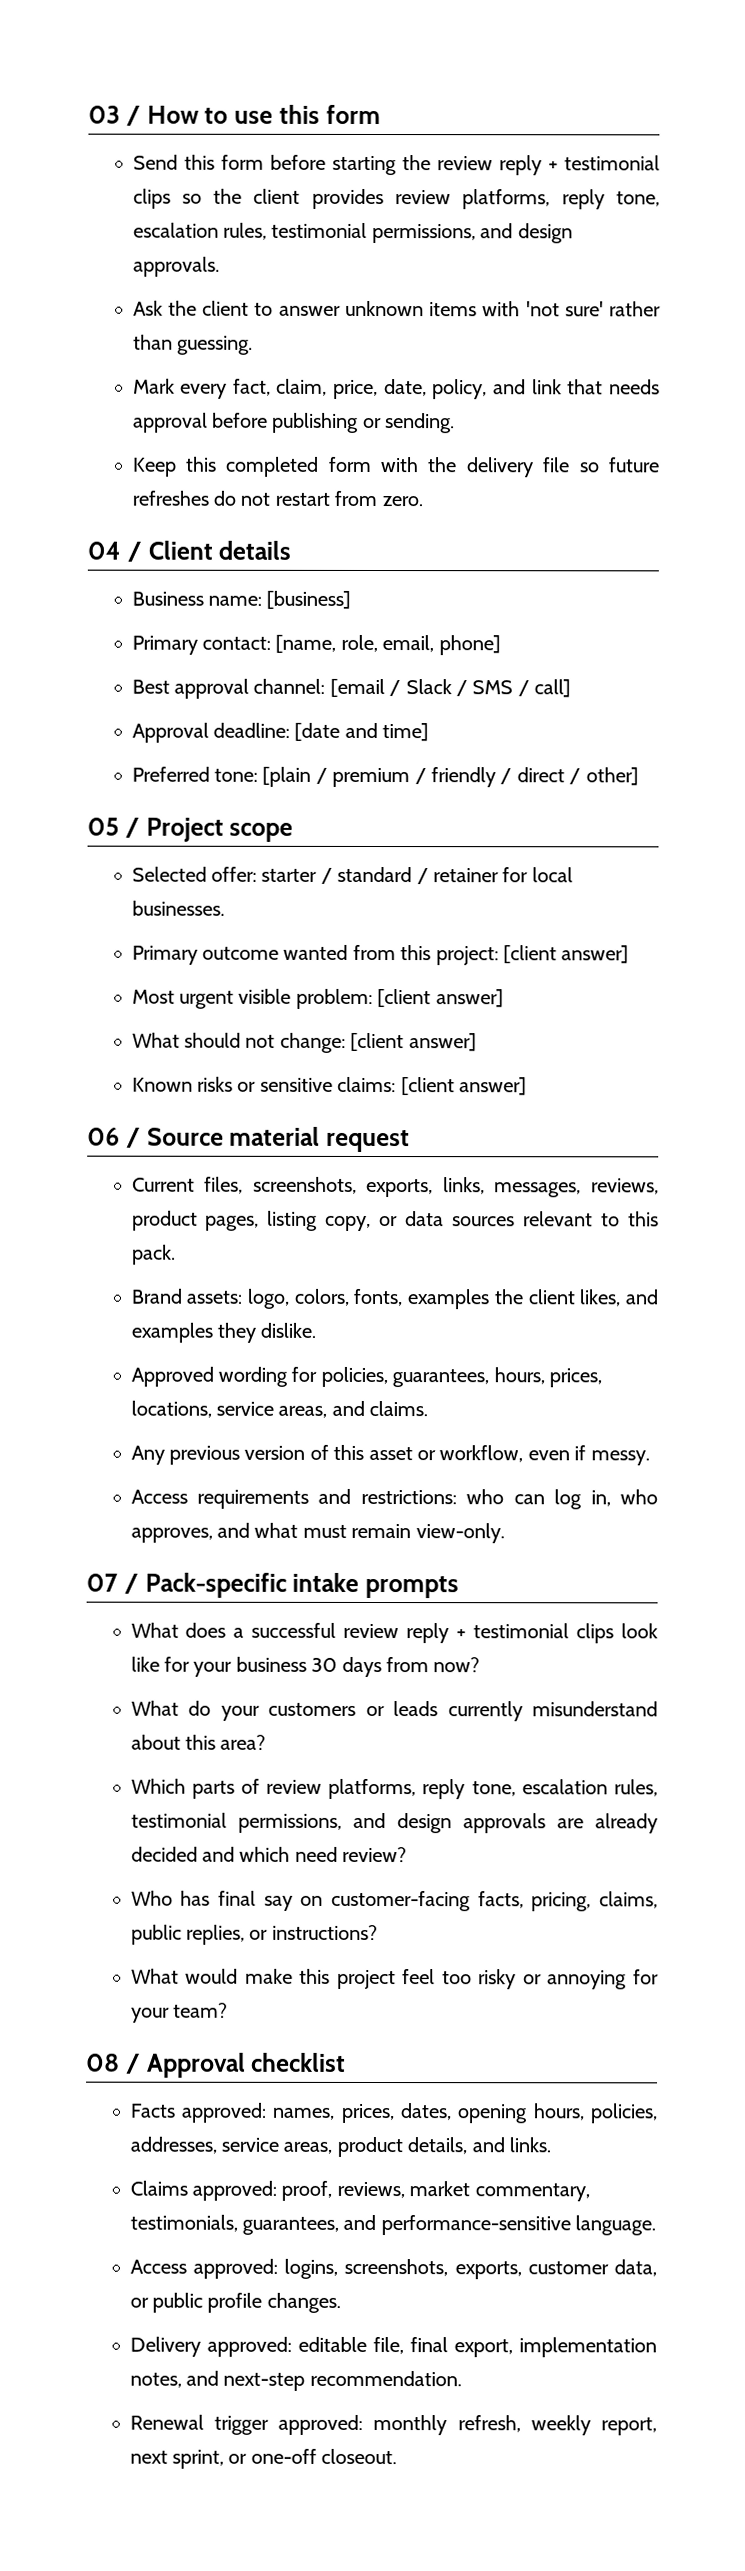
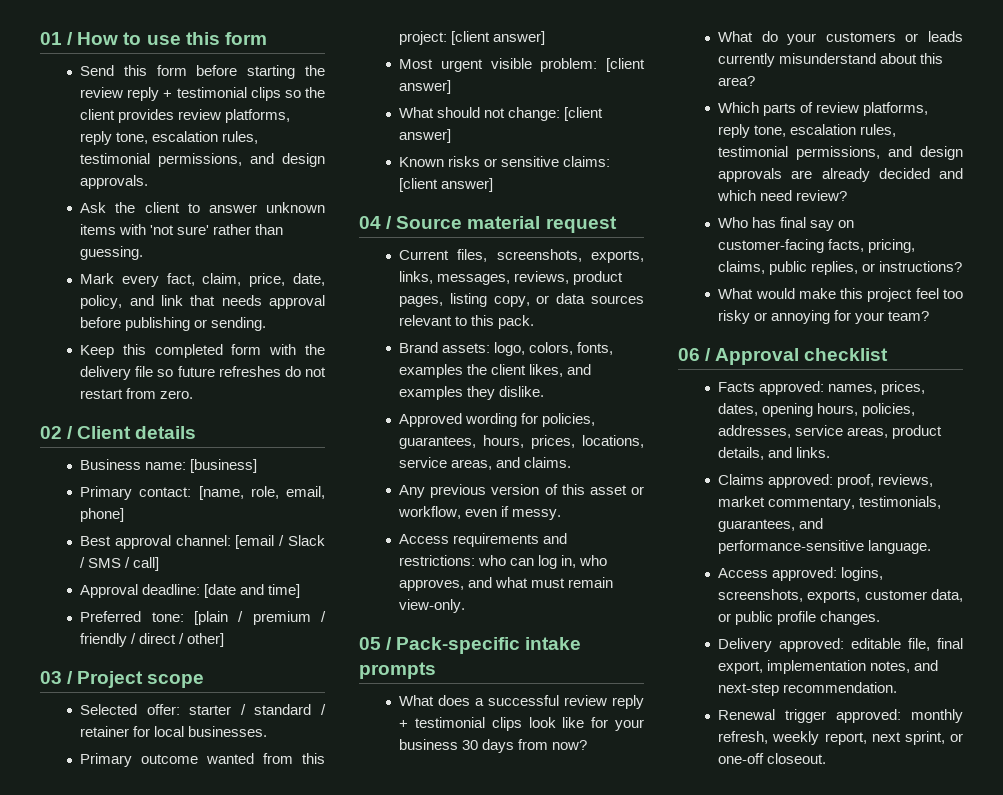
[88,105,120,124] 03 -> [40,32,62,45] 01
[87,541,121,560] 04 -> [40,426,62,439] 02
[87,817,119,836] 05 -> [40,671,62,684] 03
[87,1127,120,1146] 06 -> [359,216,381,229] 04
[86,1573,118,1592] 07 -> [359,637,381,650] 05
[86,2053,120,2072] 08 -> [678,348,700,361] 06

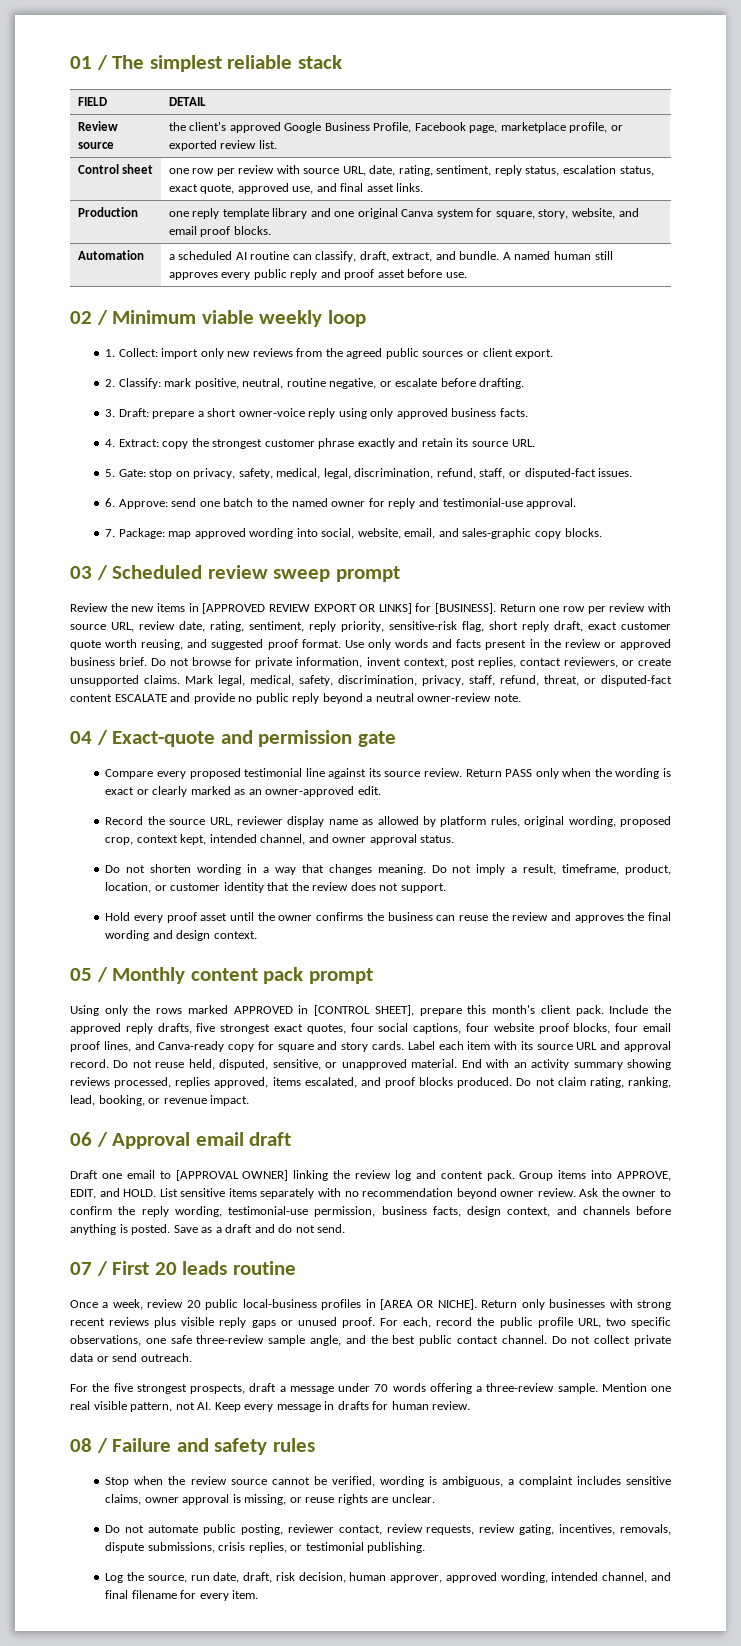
[77,32,267,45] [80,65,325,79] [80,87,325,101] [80,109,291,123] [80,131,259,145] [80,153,325,167] [80,175,149,189] [80,202,325,213] [80,224,284,235] [80,246,144,260] [80,273,325,287] [80,295,326,309] [80,317,267,331] [80,344,325,358] [80,366,326,380] [80,388,194,399] [40,426,197,439] [80,459,258,473] [80,486,326,500] [80,508,125,522] [80,535,325,549] [80,557,160,571] [80,584,301,598] [80,611,327,625] [80,633,225,647] [40,671,205,688] [80,704,326,715] [80,726,268,737] [80,753,326,767] [399,31,546,45] [399,58,645,72] [399,80,452,94] [399,107,604,121] [399,129,452,143] [399,156,611,167] [399,178,494,192] [359,216,617,233] [399,249,644,263] [399,271,624,285] [399,293,644,307] [399,315,535,329] [399,342,614,356] [399,364,592,378] [399,386,545,400] [399,413,596,427] [399,435,644,449] [399,457,572,470] [399,484,644,498] [398,506,562,520] [399,533,568,547] [399,555,608,569] [399,577,614,591] [399,599,466,613] [359,637,582,654] [359,662,436,679] [399,695,644,709] [399,717,644,731] [399,739,588,753] [718,31,963,45] [718,53,944,67] [718,76,756,86] [718,102,929,116] [718,124,897,138] [718,146,963,160] [718,168,963,182] [717,190,848,201] [718,217,855,231] [718,239,916,253] [718,261,963,275] [718,288,963,302] [718,310,930,324] [678,348,889,365] [718,381,926,395] [718,403,916,417] [718,425,943,439] [718,447,831,460] [718,474,934,488] [718,496,942,510] [718,518,824,532] [718,540,932,554] [718,567,884,581] [718,589,963,603] [718,611,881,625] [718,638,963,652] [718,660,939,674] [718,682,898,696] [718,709,963,723] [718,731,963,745] [718,753,827,764] How to use this form // Send this form before starting the review reply + testimonial clips so the client provides review platforms, reply tone, escalation rules, testimonial permissions, and design approvals. // Ask the client to answer unknown items with 'not sure' rather than guessing. // Mark every fact, claim, price, date, policy, and link that needs approval before publishing or sending. // Keep this completed form with the delivery file so future refreshes do not restart from zero. // 02 / Client details // Business name: [business] // Primary contact: [name, role, email, phone] // Best approval channel: [email / Slack / SMS / call] // Approval deadline: [date and time] // Preferred tone: [plain / premium / friendly / direct / other] // 03 / Project scope // Selected offer: starter / standard / retainer for local businesses. // Primary outcome wanted from this project: [client answer] // Most urgent visible problem: [client answer] // What should not change: [client answer] // Known risks or sensitive claims: [client answer] // 04 / Source material request // Current files, screenshots, exports, links, messages, reviews, product pages, listing copy, or data sources relevant to this pack. // Brand assets: logo, colors, fonts, examples the client likes, and examples they dislike. // Approved wording for policies, guarantees, hours, prices, locations, service areas, and claims. // Any previous version of this asset or workflow, even if messy. // Access requirements and restrictions: who can log in, who approves, and what must remain view-only. // 05 / Pack-specific intake prompts // What does a successful review reply + testimonial clips look like for your business 30 days from now? // What do your customers or leads currently misunderstand about this area? // Which parts of review platforms, reply tone, escalation rules, testimonial permissions, and design approvals are already decided and which need review? // Who has final say on customer-facing facts, pricing, claims, public replies, or instructions? // What would make this project feel too risky or annoying for your team? // 06 / Approval checklist // Facts approved: names, prices, dates, opening hours, policies, addresses, service areas, product details, and links. // Claims approved: proof, reviews, market commentary, testimonials, guarantees, and performance-sensitive language. // Access approved: logins, screenshots, exports, customer data, or public profile changes. // Delivery approved: editable file, final export, implementation notes, and next-step recommendation. // Renewal trigger approved: monthly refresh, weekly report, next sprint, or one-off closeout. -> [112,55,342,72] [77,97,107,106] [168,97,206,106] [77,121,118,131] [77,142,114,149] [168,122,623,133] [168,140,277,151] [77,164,154,174] [168,165,654,176] [168,183,424,194] [77,207,138,217] [168,208,639,219] [168,226,271,237] [77,250,144,260] [168,251,613,262] [168,269,467,280] [70,310,366,327] [105,348,554,359] [105,378,525,389] [105,408,528,419] [105,438,535,449] [105,468,633,479] [105,498,577,509] [105,528,602,539] [70,565,400,582] [70,603,671,614] [70,621,671,632] [70,639,672,650] [70,657,671,668] [70,675,672,686] [70,693,521,704] [70,730,396,747] [105,768,672,779] [105,786,381,797] [105,816,672,827] [105,834,455,845] [105,864,671,875] [105,882,446,893] [105,912,672,923] [105,930,257,941] [70,967,373,984] [70,1005,672,1016] [70,1023,671,1034] [70,1041,671,1052] [70,1059,672,1070] [70,1077,671,1088] [70,1095,250,1106] [70,1132,292,1149] [70,1170,671,1181] [70,1188,671,1199] [70,1206,671,1217] [70,1224,346,1235] [70,1261,296,1276] [70,1299,671,1310] [70,1317,672,1328] [70,1335,671,1346] [70,1353,192,1362] [70,1383,671,1394] [70,1401,471,1412] [70,1438,315,1455] [105,1476,671,1487] [105,1494,435,1505] [105,1524,671,1535] [105,1542,426,1553] [105,1572,671,1583] [105,1590,259,1601] The simplest reliable stack // FIELD | DETAIL // Review source | the client's approved Google Business Profile, Facebook page, marketplace profile, or exported review list. // Control sheet | one row per review with source URL, date, rating, sentiment, reply status, escalation status, exact quote, approved use, and final asset links. // Production | one reply template library and one original Canva system for square, story, website, and email proof blocks. // Automation | a scheduled AI routine can classify, draft, extract, and bundle. A named human still approves every public reply and proof asset before use. // 02 / Minimum viable weekly loop // 1. Collect: import only new reviews from the agreed public sources or client export. // 2. Classify: mark positive, neutral, routine negative, or escalate before drafting. // 3. Draft: prepare a short owner-voice reply using only approved business facts. // 4. Extract: copy the strongest customer phrase exactly and retain its source URL. // 5. Gate: stop on privacy, safety, medical, legal, discrimination, refund, staff, or disputed-fact issues. // 6. Approve: send one batch to the named owner for reply and testimonial-use approval. // 7. Package: map approved wording into social, website, email, and sales-graphic copy blocks. // 03 / Scheduled review sweep prompt // Review the new items in [APPROVED REVIEW EXPORT OR LINKS] for [BUSINESS]. Return one row per review with source URL, review date, rating, sentiment, reply priority, sensitive-risk flag, short reply draft, exact customer quote worth reusing, and suggested proof format. Use only words and facts present in the review or approved business brief. Do not browse for private information, invent context, post replies, contact reviewers, or create unsupported claims. Mark legal, medical, safety, discrimination, privacy, staff, refund, threat, or disputed-fact content ESCALATE and provide no public reply beyond a neutral owner-review note. // 04 / Exact-quote and permission gate // Compare every proposed testimonial line against its source review. Return PASS only when the wording is exact or clearly marked as an owner-approved edit. // Record the source URL, reviewer display name as allowed by platform rules, original wording, proposed crop, context kept, intended channel, and owner approval status. // Do not shorten wording in a way that changes meaning. Do not imply a result, timeframe, product, location, or customer identity that the review does not support. // Hold every proof asset until the owner confirms the business can reuse the review and approves the final wording and design context. // 05 / Monthly content pack prompt // Using only the rows marked APPROVED in [CONTROL SHEET], prepare this month's client pack. Include the approved reply drafts, five strongest exact quotes, four social captions, four website proof blocks, four email proof lines, and Canva-ready copy for square and story cards. Label each item with its source URL and approval record. Do not reuse held, disputed, sensitive, or unapproved material. End with an activity summary showing reviews processed, replies approved, items escalated, and proof blocks produced. Do not claim rating, ranking, lead, booking, or revenue impact. // 06 / Approval email draft // Draft one email to [APPROVAL OWNER] linking the review log and content pack. Group items into APPROVE, EDIT, and HOLD. List sensitive items separately with no recommendation beyond owner review. Ask the owner to confirm the reply wording, testimonial-use permission, business facts, design context, and channels before anything is posted. Save as a draft and do not send. // 07 / First 20 leads routine // Once a week, review 20 public local-business profiles in [AREA OR NICHE]. Return only businesses with strong recent reviews plus visible reply gaps or unused proof. For each, record the public profile URL, two specific observations, one safe three-review sample angle, and the best public contact channel. Do not collect private data or send outreach. // For the five strongest prospects, draft a message under 70 words offering a three-review sample. Mention one real visible pattern, not AI. Keep every message in drafts for human review. // 08 / Failure and safety rules // Stop when the review source cannot be verified, wording is ambiguous, a complaint includes sensitive claims, owner approval is missing, or reuse rights are unclear. // Do not automate public posting, reviewer contact, review requests, review gating, incentives, removals, dispute submissions, crisis replies, or testimonial publishing. // Log the source, run date, draft, risk decision, human approver, approved wording, intended channel, and final filename for every item.

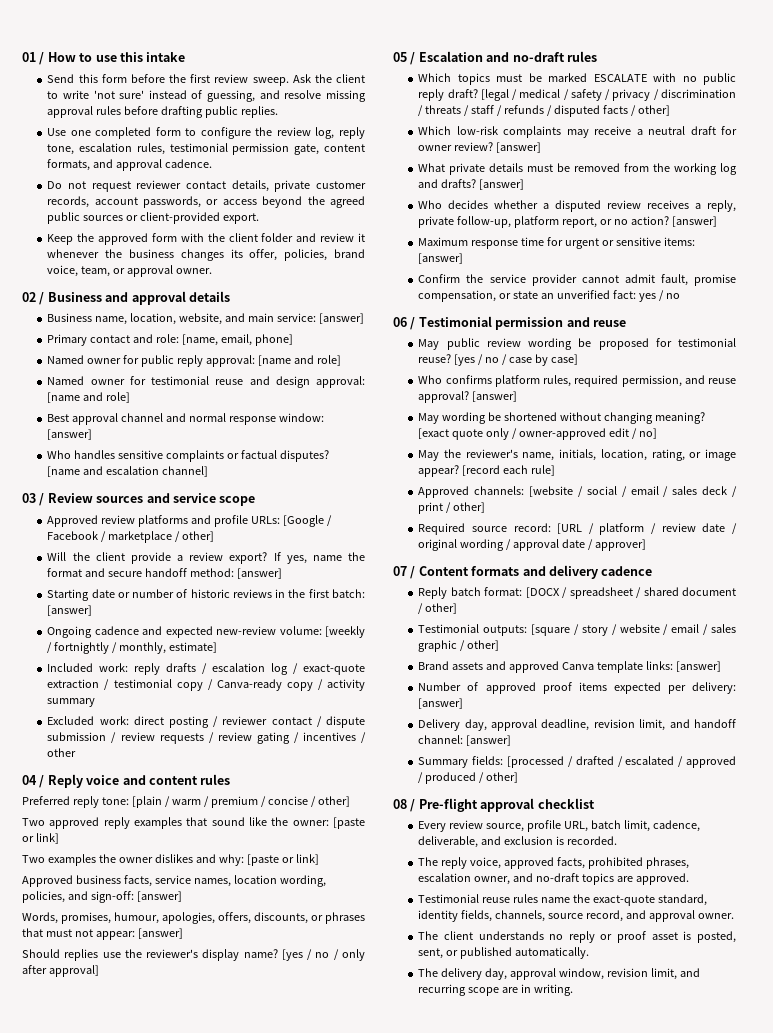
[112,55,342,72] [77,97,107,106] [168,97,206,106] [77,121,118,131] [77,142,114,149] [168,122,623,133] [168,140,277,151] [77,164,154,174] [168,165,654,176] [168,183,424,194] [77,207,138,217] [168,208,639,219] [168,226,271,237] [77,250,144,260] [168,251,613,262] [168,269,467,280] [70,310,366,327] [105,348,323,359] The simplest reliable stack // FIELD | DETAIL // Review source | the client's approved Google Business Profile, Facebook page, marketplace profile, or exported review list. // Control sheet | one row per review with source URL, date, rating, sentiment, reply status, escalation status, exact quote, approved use, and final asset links. // Production | one reply template library and one original Canva system for square, story, website, and email proof blocks. // Automation | a scheduled AI routine can classify, draft, extract, and bundle. A named human still approves every public reply and proof asset before use. // 02 / Minimum viable weekly loop // 1. Collect: import only new reviews from -> [47,52,186,62] [47,74,365,86] [47,90,366,102] [47,106,279,118] [47,127,365,139] [47,143,366,155] [47,159,213,171] [47,180,366,192] [47,196,303,208] How to use this intake // Send this form before the first review sweep. Ask the client to write 'not sure' instead of guessing, and resolve missing approval rules before drafting public replies. // Use one completed form to configure the review log, reply tone, escalation rules, testimonial permission gate, content formats, and approval cadence. // Do not request reviewer contact details, private customer records, account passwords, or access beyond
[482,348,513,357] client -> [140,212,221,224] client-provided
[105,378,525,389] [105,408,528,419] [105,438,535,449] [105,468,633,479] [105,498,577,509] [105,528,602,539] [70,565,400,582] [70,603,671,614] [70,621,671,632] [70,639,672,650] [70,657,671,668] [70,675,672,686] [70,693,521,704] [70,730,396,747] [105,768,672,779] [105,786,381,797] [105,816,672,827] [105,834,455,845] [105,864,671,875] [105,882,446,893] [105,912,672,923] [105,930,257,941] [70,967,373,984] [70,1005,672,1016] [70,1023,671,1034] [70,1041,671,1052] [70,1059,672,1070] [70,1077,671,1088] [70,1095,250,1106] [70,1132,292,1149] [70,1170,671,1181] [70,1188,671,1199] [70,1206,671,1217] [70,1224,346,1235] [70,1261,296,1276] [70,1299,671,1310] [70,1317,672,1328] [70,1335,671,1346] [70,1353,192,1362] [70,1383,671,1394] [70,1401,471,1412] [70,1438,315,1455] [105,1476,671,1487] [105,1494,435,1505] [105,1524,671,1535] [105,1542,426,1553] [105,1572,671,1583] [105,1590,259,1601] 2. Classify: mark positive, neutral, routine negative, or escalate before drafting. // 3. Draft: prepare a short owner-voice reply using only approved business facts. // 4. Extract: copy the strongest customer phrase exactly and retain its source URL. // 5. Gate: stop on privacy, safety, medical, legal, discrimination, refund, staff, or disputed-fact issues. // 6. Approve: send one batch to the named owner for reply and testimonial-use approval. // 7. Package: map approved wording into social, website, email, and sales-graphic copy blocks. // 03 / Scheduled review sweep prompt // Review the new items in [APPROVED REVIEW EXPORT OR LINKS] for [BUSINESS]. Return one row per review with source URL, review date, rating, sentiment, reply priority, sensitive-risk flag, short reply draft, exact customer quote worth reusing, and suggested proof format. Use only words and facts present in the review or approved business brief. Do not browse for private information, invent context, post replies, contact reviewers, or create unsupported claims. Mark legal, medical, safety, discrimination, privacy, staff, refund, threat, or disputed-fact content ESCALATE and provide no public reply beyond a neutral owner-review note. // 04 / Exact-quote and permission gate // Compare every proposed testimonial line against its source review. Return PASS only when the wording is exact or clearly marked as an owner-approved edit. // Record the source URL, reviewer display name as allowed by platform rules, original wording, proposed crop, context kept, intended channel, and owner approval status. // Do not shorten wording in a way that changes meaning. Do not imply a result, timeframe, product, location, or customer identity that the review does not support. // Hold every proof asset until the owner confirms the business can reuse the review and approves the final wording and design context. // 05 / Monthly content pack prompt // Using only the rows marked APPROVED in [CONTROL SHEET], prepare this month's client pack. Include the approved reply drafts, five strongest exact quotes, four social captions, four website proof blocks, four email proof lines, and Canva-ready copy for square and story cards. Label each item with its source URL and approval record. Do not reuse held, disputed, sensitive, or unapproved material. End with an activity summary showing reviews processed, replies approved, items escalated, and proof blocks produced. Do not claim rating, ranking, lead, booking, or revenue impact. // 06 / Approval email draft // Draft one email to [APPROVAL OWNER] linking the review log and content pack. Group items into APPROVE, EDIT, and HOLD. List sensitive items separately with no recommendation beyond owner review. Ask the owner to confirm the reply wording, testimonial-use permission, business facts, design context, and channels before anything is posted. Save as a draft and do not send. // 07 / First 20 leads routine // Once a week, review 20 public local-business profiles in [AREA OR NICHE]. Return only businesses with strong recent reviews plus visible reply gaps or unused proof. For each, record the public profile URL, two specific observations, one safe three-review sample angle, and the best public contact channel. Do not collect private data or send outreach. // For the five strongest prospects, draft a message under 70 words offering a three-review sample. Mention one real visible pattern, not AI. Keep every message in drafts for human review. // 08 / Failure and safety rules // Stop when the review source cannot be verified, wording is ambiguous, a complaint includes sensitive claims, owner approval is missing, or reuse rights are unclear. // Do not automate public posting, reviewer contact, review requests, review gating, incentives, removals, dispute submissions, crisis replies, or testimonial publishing. // Log the source, run date, draft, risk decision, human approver, approved wording, intended channel, and final filename for every item. -> [47,233,365,245] [47,249,365,261] [47,265,213,277] [22,291,230,305] [47,313,365,325] [47,334,294,346] [47,355,342,367] [47,376,366,388] [47,392,131,403] [47,413,325,425] [47,429,93,440] [47,450,330,462] [47,466,209,477] [22,493,256,506] [47,515,333,527] [47,531,215,543] [47,552,365,564] [47,568,283,579] [47,589,366,601] [47,605,93,616] [47,626,365,638] [47,642,218,654] [47,663,366,675] [47,679,366,691] [47,698,96,707] [47,716,366,728] [47,732,366,744] [47,748,77,757] [22,774,231,788] [22,796,350,808] [22,817,365,829] [22,833,59,844] [22,854,319,866] [22,875,326,887] [22,891,182,903] [22,912,365,924] [22,928,183,940] [22,949,365,961] [22,965,99,977] [393,51,597,65] [418,73,737,85] [418,89,736,101] [418,105,671,117] [418,126,738,138] [418,142,542,153] [418,163,737,175] [418,179,525,190] [418,200,737,212] [418,216,718,228] [418,237,696,249] [418,253,464,264] [418,274,737,286] [418,290,681,302] [393,316,626,330] [418,338,736,350] [418,354,579,366] [418,375,736,387] [418,391,518,403] [418,412,706,424] [418,428,658,440] [418,449,736,461] [418,465,556,477] [418,486,737,498] [418,502,486,514] [418,523,737,535] [418,539,647,551] [393,565,653,579] [418,587,737,599] [418,603,458,614] [418,624,736,636] [418,640,500,652] [418,661,722,673] [418,682,736,694] [418,698,464,709] [418,719,736,731] [418,735,512,746] [418,756,737,768] [418,772,519,784] [393,798,595,812] [418,820,701,832] [418,836,618,848] [418,857,690,869] [418,873,690,885] [418,894,708,906] [418,910,735,922] [418,931,736,943] [418,947,590,959] [418,968,701,980] [418,984,574,996] Keep the approved form with the client folder and review it whenever the business changes its offer, policies, brand voice, team, or approval owner. // 02 / Business and approval details // Business name, location, website, and main service: [answer] // Primary contact and role: [name, email, phone] // Named owner for public reply approval: [name and role] // Named owner for testimonial reuse and design approval: [name and role] // Best approval channel and normal response window: [answer] // Who handles sensitive complaints or factual disputes? [name and escalation channel] // 03 / Review sources and service scope // Approved review platforms and profile URLs: [Google / Facebook / marketplace / other] // Will the client provide a review export? If yes, name the format and secure handoff method: [answer] // Starting date or number of historic reviews in the first batch: [answer] // Ongoing cadence and expected new-review volume: [weekly / fortnightly / monthly, estimate] // Included work: reply drafts / escalation log / exact-quote extraction / testimonial copy / Canva-ready copy / activity summary // Excluded work: direct posting / reviewer contact / dispute submission / review requests / review gating / incentives / other // 04 / Reply voice and content rules // Preferred reply tone: [plain / warm / premium / concise / other] // Two approved reply examples that sound like the owner: [paste or link] // Two examples the owner dislikes and why: [paste or link] // Approved business facts, service names, location wording, policies, and sign-off: [answer] // Words, promises, humour, apologies, offers, discounts, or phrases that must not appear: [answer] // Should replies use the reviewer's display name? [yes / no / only after approval] // 05 / Escalation and no-draft rules // Which topics must be marked ESCALATE with no public reply draft? [legal / medical / safety / privacy / discrimination / threats / staff / refunds / disputed facts / other] // Which low-risk complaints may receive a neutral draft for owner review? [answer] // What private details must be removed from the working log and drafts? [answer] // Who decides whether a disputed review receives a reply, private follow-up, platform report, or no action? [answer] // Maximum response time for urgent or sensitive items: [answer] // Confirm the service provider cannot admit fault, promise compensation, or state an unverified fact: yes / no // 06 / Testimonial permission and reuse // May public review wording be proposed for testimonial reuse? [yes / no / case by case] // Who confirms platform rules, required permission, and reuse approval? [answer] // May wording be shortened without changing meaning? [exact quote only / owner-approved edit / no] // May the reviewer's name, initials, location, rating, or image appear? [record each rule] // Approved channels: [website / social / email / sales deck / print / other] // Required source record: [URL / platform / review date / original wording / approval date / approver] // 07 / Content formats and delivery cadence // Reply batch format: [DOCX / spreadsheet / shared document / other] // Testimonial outputs: [square / story / website / email / sales graphic / other] // Brand assets and approved Canva template links: [answer] // Number of approved proof items expected per delivery: [answer] // Delivery day, approval deadline, revision limit, and handoff channel: [answer] // Summary fields: [processed / drafted / escalated / approved / produced / other] // 08 / Pre-flight approval checklist // Every review source, profile URL, batch limit, cadence, deliverable, and exclusion is recorded. // The reply voice, approved facts, prohibited phrases, escalation owner, and no-draft topics are approved. // Testimonial reuse rules name the exact-quote standard, identity fields, channels, source record, and approval owner. // The client understands no reply or proof asset is posted, sent, or published automatically. // The delivery day, approval window, revision limit, and recurring scope are in writing.

